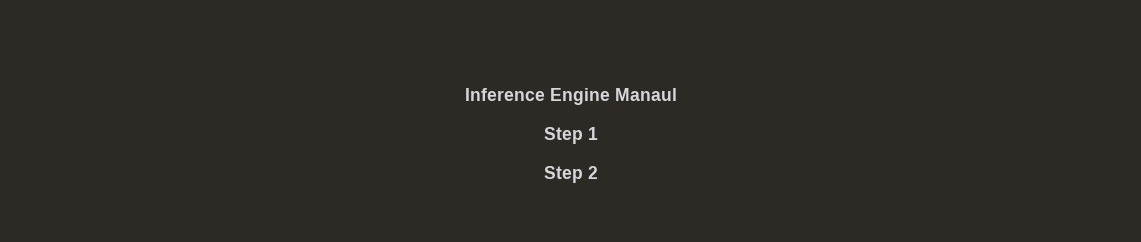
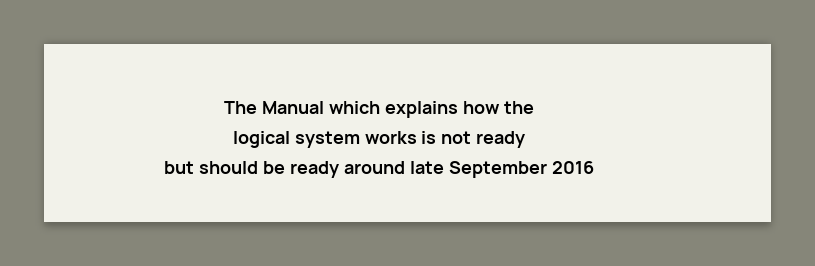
[464,88,677,105] [543,127,598,144] [543,166,598,183] Inference Engine Manaul // Step 1 // Step 2 -> [224,101,534,118] [232,131,526,148] [164,161,594,178] The Manual which explains how the // logical system works is not ready // but should be ready around late September 2016

